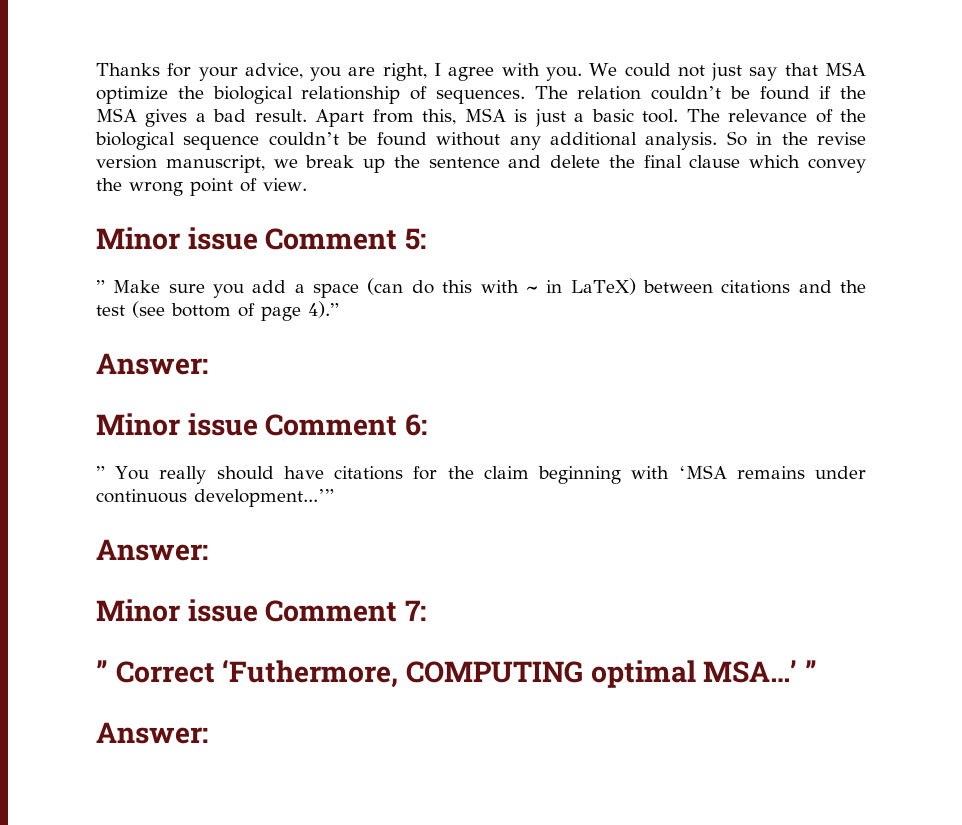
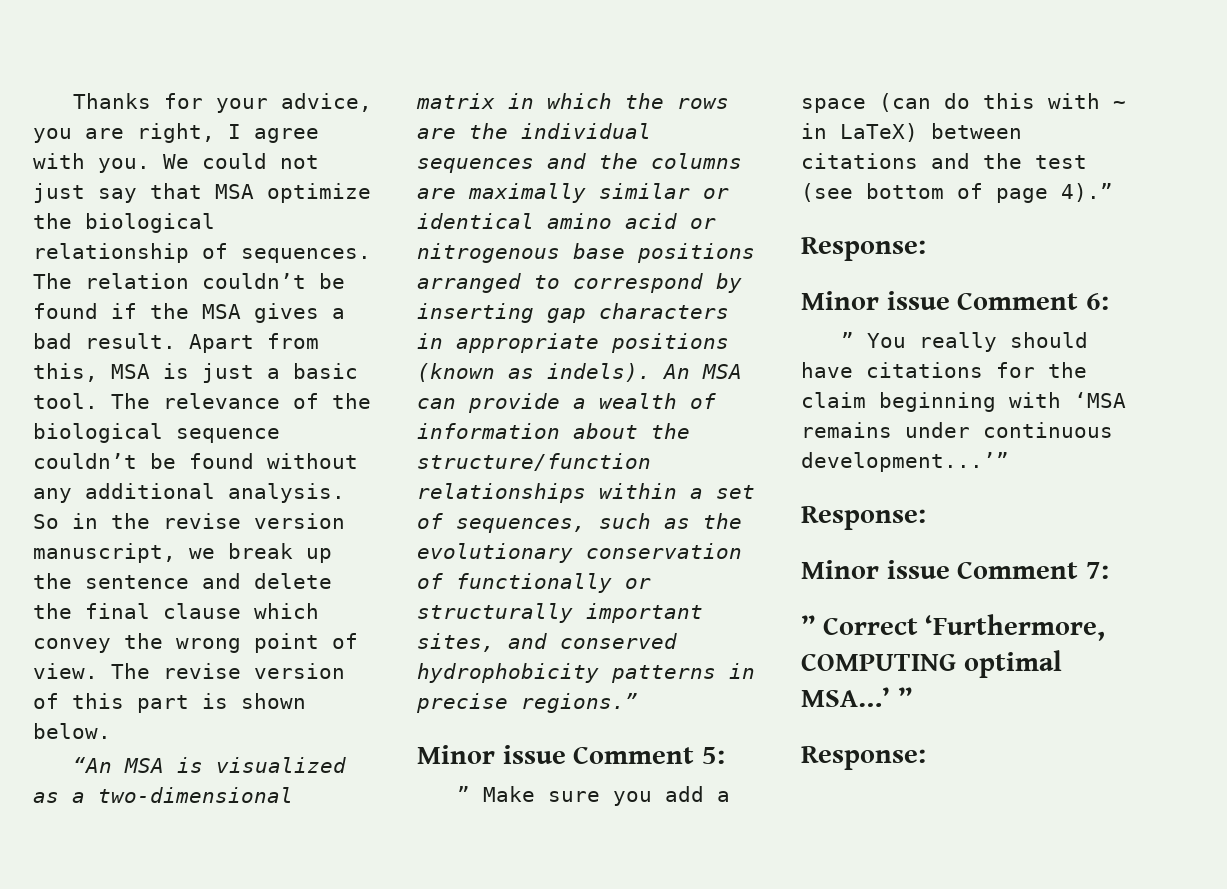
(307, 184) none -> [111,663,345,679] [33,693,306,713] [33,723,111,739] [73,757,347,773] [33,787,293,803] [416,93,729,109] [417,123,651,139] [417,153,742,173] [417,183,729,203] [417,213,716,229] [417,243,755,263] [417,273,742,293] [417,303,729,323] [417,333,729,353] [417,363,742,382] [417,393,716,413] [417,423,690,439] [417,453,651,471] [417,483,755,503] [417,513,742,533] [417,543,742,563] [417,573,651,593] [417,603,703,623] [417,633,677,652] [417,663,755,683] [416,693,638,713] The revise version of this part is shown below. // “An MSA is visualized as a two-dimensional matrix in which the rows are the individual sequences and the columns are maximally similar or identical amino acid or nitrogenous base positions arranged to correspond by inserting gap characters in appropriate positions (known as indels). An MSA can provide a wealth of information about the structure/function relationships within a set of sequences, such as the evolutionary conservation of functionally or structurally important sites, and conserved hydrophobicity patterns in precise regions.”
[96,353,208,375] Answer: -> [801,237,926,261] Response:
[96,539,208,561] Answer: -> [801,506,926,530] Response:
[222,659,399,688] ‘Futhermore, -> [925,614,1106,641] ‘Furthermore,
[96,722,208,744] Answer: -> [801,746,926,770] Response:

